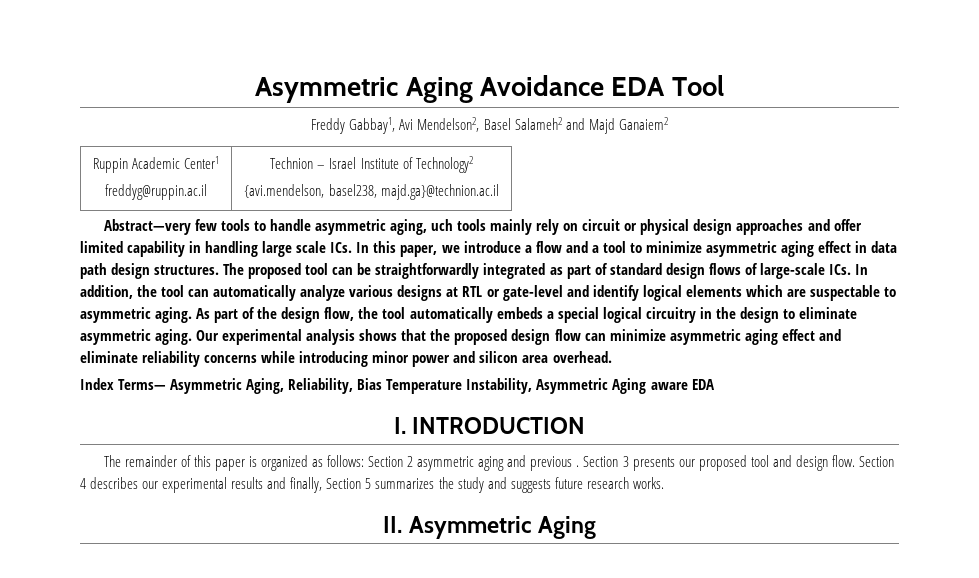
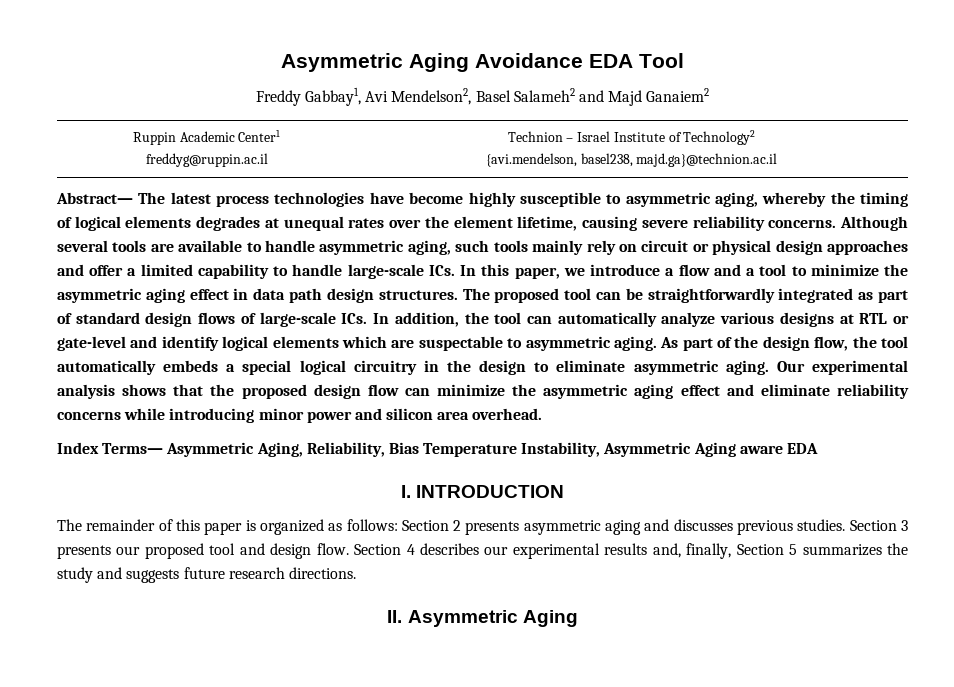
[103,219,250,235] Abstract—very few tools -> [56,192,909,207] [57,216,909,231] [57,240,243,252] Abstract— The latest process technologies have become highly susceptible to asymmetric aging, whereby the timing of logical elements degrades at unequal rates over the element lifetime, causing severe reliability concerns. Although several tools are available
[430,219,453,231] uch -> [455,240,490,252] such
(862, 225) none -> [127,268,137,276] a
[189,241,327,257] in handling large scale -> [273,264,424,279] to handle large-scale
(702, 247) none -> [883,264,908,276] the
(666, 335) none -> [512,384,537,396] the
(414, 461) none -> [465,521,520,535] presents
[530,456,580,471] previous . -> [673,519,846,535] discusses previous studies.
[267,477,287,489] and -> [652,543,681,558] and,
[632,477,664,489] works. -> [288,567,356,579] directions.

